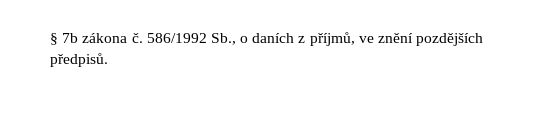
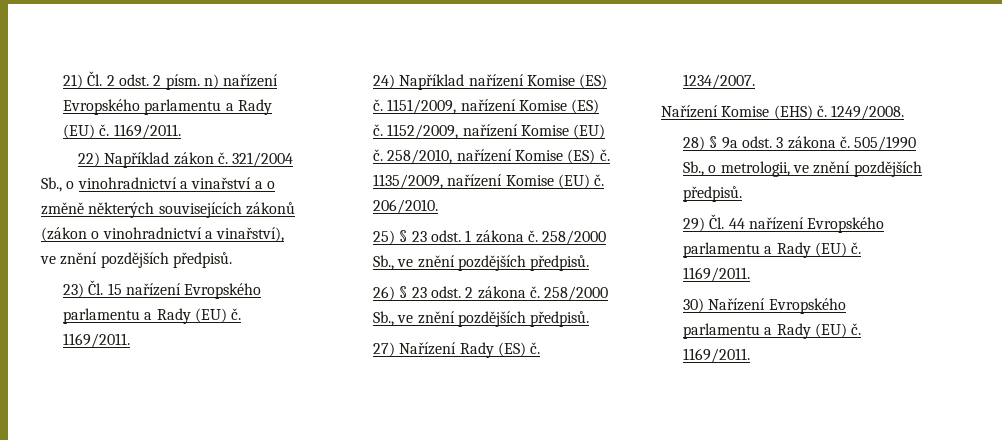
[50,32,484,46] [50,53,108,67] § 7b zákona č. 586/1992 Sb., o daních z příjmů, ve znění pozdějších předpisů. -> [63,71,279,90] [63,99,272,115] [63,124,181,139] [78,152,294,168] [41,177,275,192] [41,202,295,218] [41,227,285,242] [40,252,232,268] [63,280,262,299] [63,308,242,324] [63,333,131,348] [373,74,608,90] [373,99,600,114] [373,124,606,139] [373,149,610,164] [373,174,605,189] [373,199,439,214] [373,230,607,245] [373,255,590,271] [373,286,609,301] [373,311,590,327] [373,342,541,358] [683,74,756,89] [661,105,905,120] [683,136,917,151] [683,161,922,177] [683,186,743,202] [683,214,885,233] [683,242,862,258] [683,267,751,282] [683,298,846,314] [683,323,862,339] [683,348,751,363] 21) Čl. 2 odst. 2 písm. n) nařízení Evropského parlamentu a Rady (EU) č. 1169/2011. // 22) Například zákon č. 321/2004 Sb., o vinohradnictví a vinařství a o změně některých souvisejících zákonů (zákon o vinohradnictví a vinařství), ve znění pozdějších předpisů. // 23) Čl. 15 nařízení Evropského parlamentu a Rady (EU) č. 1169/2011. // 24) Například nařízení Komise (ES) č. 1151/2009, nařízení Komise (ES) č. 1152/2009, nařízení Komise (EU) č. 258/2010, nařízení Komise (ES) č. 1135/2009, nařízení Komise (EU) č. 206/2010. // 25) § 23 odst. 1 zákona č. 258/2000 Sb., ve znění pozdějších předpisů. // 26) § 23 odst. 2 zákona č. 258/2000 Sb., ve znění pozdějších předpisů. // 27) Nařízení Rady (ES) č. 1234/2007. // Nařízení Komise (EHS) č. 1249/2008. // 28) § 9a odst. 3 zákona č. 505/1990 Sb., o metrologii, ve znění pozdějších předpisů. // 29) Čl. 44 nařízení Evropského parlamentu a Rady (EU) č. 1169/2011. // 30) Nařízení Evropského parlamentu a Rady (EU) č. 1169/2011.

